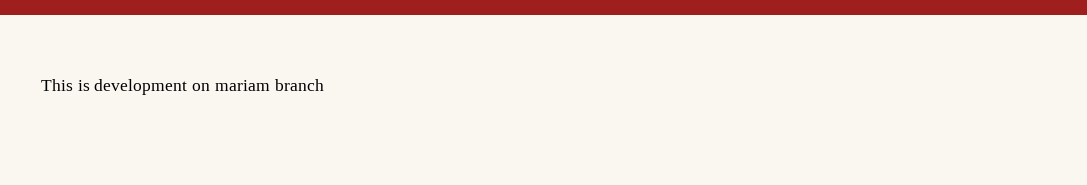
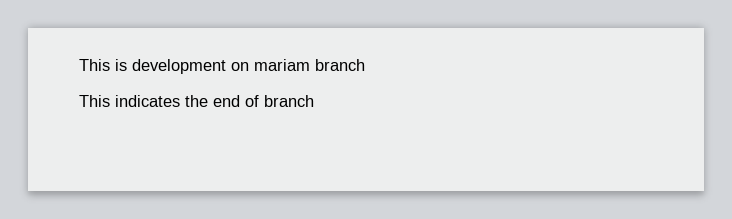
(324, 85) none -> [79,95,314,107] // This indicates the end of branch

